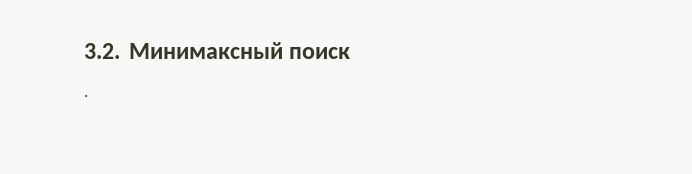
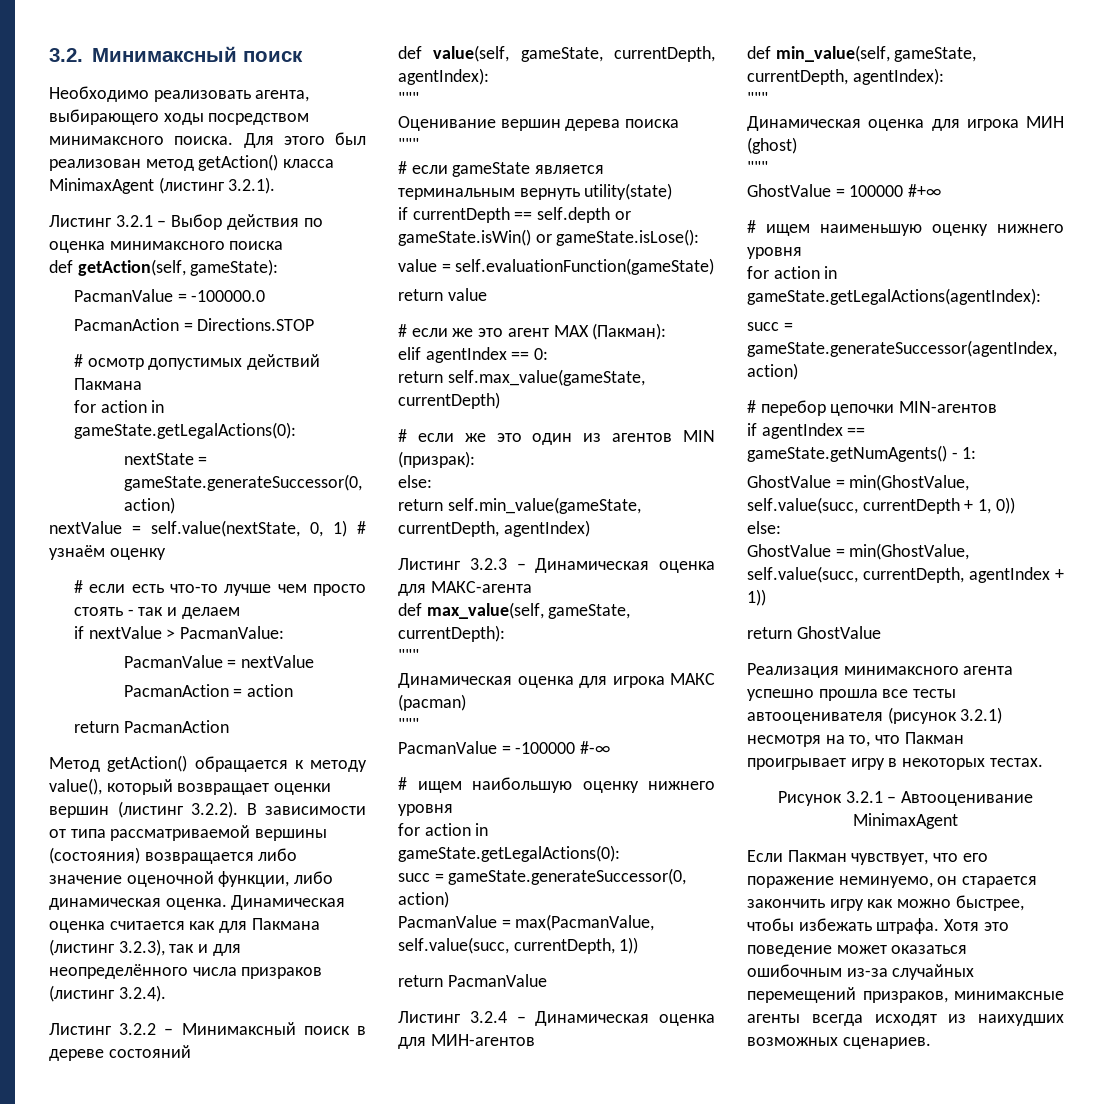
[84,95,88,97] . -> [49,86,310,102] [49,109,310,125] [49,132,366,148] [49,154,335,171] [49,177,276,194] [49,214,323,230] [49,241,284,253] [49,259,279,276] [73,289,266,302] [73,318,315,331] [73,354,321,370] [73,378,142,390] [73,400,165,413] [73,422,296,439] [123,453,208,465] [123,474,362,491] [123,497,175,514] [49,520,366,537] [49,545,166,560] [73,580,366,596] [73,607,240,619] [73,626,285,639] [123,655,315,668] [123,684,294,697] [73,720,229,733] [49,755,367,772] [49,778,332,795] [49,801,366,818] [49,825,328,841] [49,847,298,864] [49,871,334,887] [49,895,346,910] [49,918,320,933] [49,939,241,956] [49,964,323,979] [49,985,166,1002] [49,1022,366,1035] [49,1045,191,1061] [398,45,715,62] [398,68,489,85] [398,92,419,105] [398,116,680,131] [398,138,419,151] [398,161,605,177] [398,183,673,200] [398,207,631,223] [398,229,700,246] [398,258,715,275] [398,288,487,301] [398,323,667,340] [398,347,549,363] [398,369,645,386] [398,392,500,409] [398,429,715,445] [398,451,475,468] [398,475,432,488] [398,497,641,514] [398,520,590,537] [398,558,715,573] [398,581,532,596] [398,602,631,619] [398,625,505,642] [398,649,419,662] [398,673,715,688] [398,694,466,711] [398,718,419,731] [398,741,611,754] [398,777,715,793] [398,804,453,816] [398,823,489,836] [398,845,620,862] [398,868,687,885] [398,891,449,908] [398,914,655,931] [398,937,639,954] [398,974,547,987] [398,1011,715,1026] [398,1034,535,1049] [747,45,977,62] [747,68,944,85] [747,92,768,105] [747,116,1064,131] [747,137,797,154] [747,161,768,174] [747,184,942,197] [747,220,1064,236] [747,247,802,259] [747,266,838,279] [747,288,1041,305] [747,322,793,331] [747,340,1057,357] [747,363,798,380] [747,400,998,416] [747,423,866,439] [747,445,977,462] [747,474,970,491] [747,497,1015,514] [747,521,781,534] [747,543,970,560] [747,566,1064,583] [747,589,766,606] [747,626,881,639] [747,663,1014,678] [747,689,957,701] [747,707,1003,724] [747,732,964,747] [747,758,1043,770] [777,791,1034,806] [853,813,958,829] [747,850,988,865] [747,876,1038,888] [747,895,1024,911] [747,918,1009,934] [747,945,968,957] [747,964,975,980] [747,987,1064,1003] [747,1014,1064,1026] [747,1037,931,1049] Необходимо реализовать агента, выбирающего ходы посредством минимаксного поиска. Для этого был реализован метод getAction() класса MinimaxAgent (листинг 3.2.1). // Листинг 3.2.1 – Выбор действия по оценка минимаксного поиска // def getAction(self, gameState): // PacmanValue = -100000.0 // PacmanAction = Directions.STOP // # осмотр допустимых действий Пакмана // for action in gameState.getLegalActions(0): // nextState = gameState.generateSuccessor(0, action) // nextValue = self.value(nextState, 0, 1) # узнаём оценку // # если есть что-то лучше чем просто стоять - так и делаем // if nextValue > PacmanValue: // PacmanValue = nextValue // PacmanAction = action // return PacmanAction // Метод getAction() обращается к методу value(), который возвращает оценки вершин (листинг 3.2.2). В зависимости от типа рассматриваемой вершины (состояния) возвращается либо значение оценочной функции, либо динамическая оценка. Динамическая оценка считается как для Пакмана (листинг 3.2.3), так и для неопределённого числа призраков (листинг 3.2.4). // Листинг 3.2.2 – Минимаксный поиск в дереве состояний // def value(self, gameState, currentDepth, agentIndex): // """ // Оценивание вершин дерева поиска // """ // # если gameState является терминальным вернуть utility(state) // if currentDepth == self.depth or gameState.isWin() or gameState.isLose(): // value = self.evaluationFunction(gameState) // return value // # если же это агент MAX (Пакман): // elif agentIndex == 0: // return self.max_value(gameState, currentDepth) // # если же это один из агентов MIN (призрак): // else: // return self.min_value(gameState, currentDepth, agentIndex) // Листинг 3.2.3 – Динамическая оценка для МАКС-агента // def max_value(self, gameState, currentDepth): // """ // Динамическая оценка для игрока МАКС (pacman) // """ // PacmanValue = -100000 #-∞ // # ищем наибольшую оценку нижнего уровня // for action in gameState.getLegalActions(0): // succ = gameState.generateSuccessor(0, action) // PacmanValue = max(PacmanValue, self.value(succ, currentDepth, 1)) // return PacmanValue // Листинг 3.2.4 – Динамическая оценка для МИН-агентов // def min_value(self, gameState, currentDepth, agentIndex): // """ // Динамическая оценка для игрока МИН (ghost) // """ // GhostValue = 100000 #+∞ // # ищем наименьшую оценку нижнего уровня // for action in gameState.getLegalActions(agentIndex): // succ = gameState.generateSuccessor(agentIndex, action) // # перебор цепочки MIN-агентов // if agentIndex == gameState.getNumAgents() - 1: // GhostValue = min(GhostValue, self.value(succ, currentDepth + 1, 0)) // else: // GhostValue = min(GhostValue, self.value(succ, currentDepth, agentIndex + 1)) // return GhostValue // Реализация минимаксного агента успешно прошла все тесты автооценивателя (рисунок 3.2.1) несмотря на то, что Пакман проигрывает игру в некоторых тестах. // Рисунок 3.2.1 – Автооценивание MinimaxAgent // Если Пакман чувствует, что его поражение неминуемо, он старается закончить игру как можно быстрее, чтобы избежать штрафа. Хотя это поведение может оказаться ошибочным из-за случайных перемещений призраков, минимаксные агенты всегда исходят из наихудших возможных сценариев.

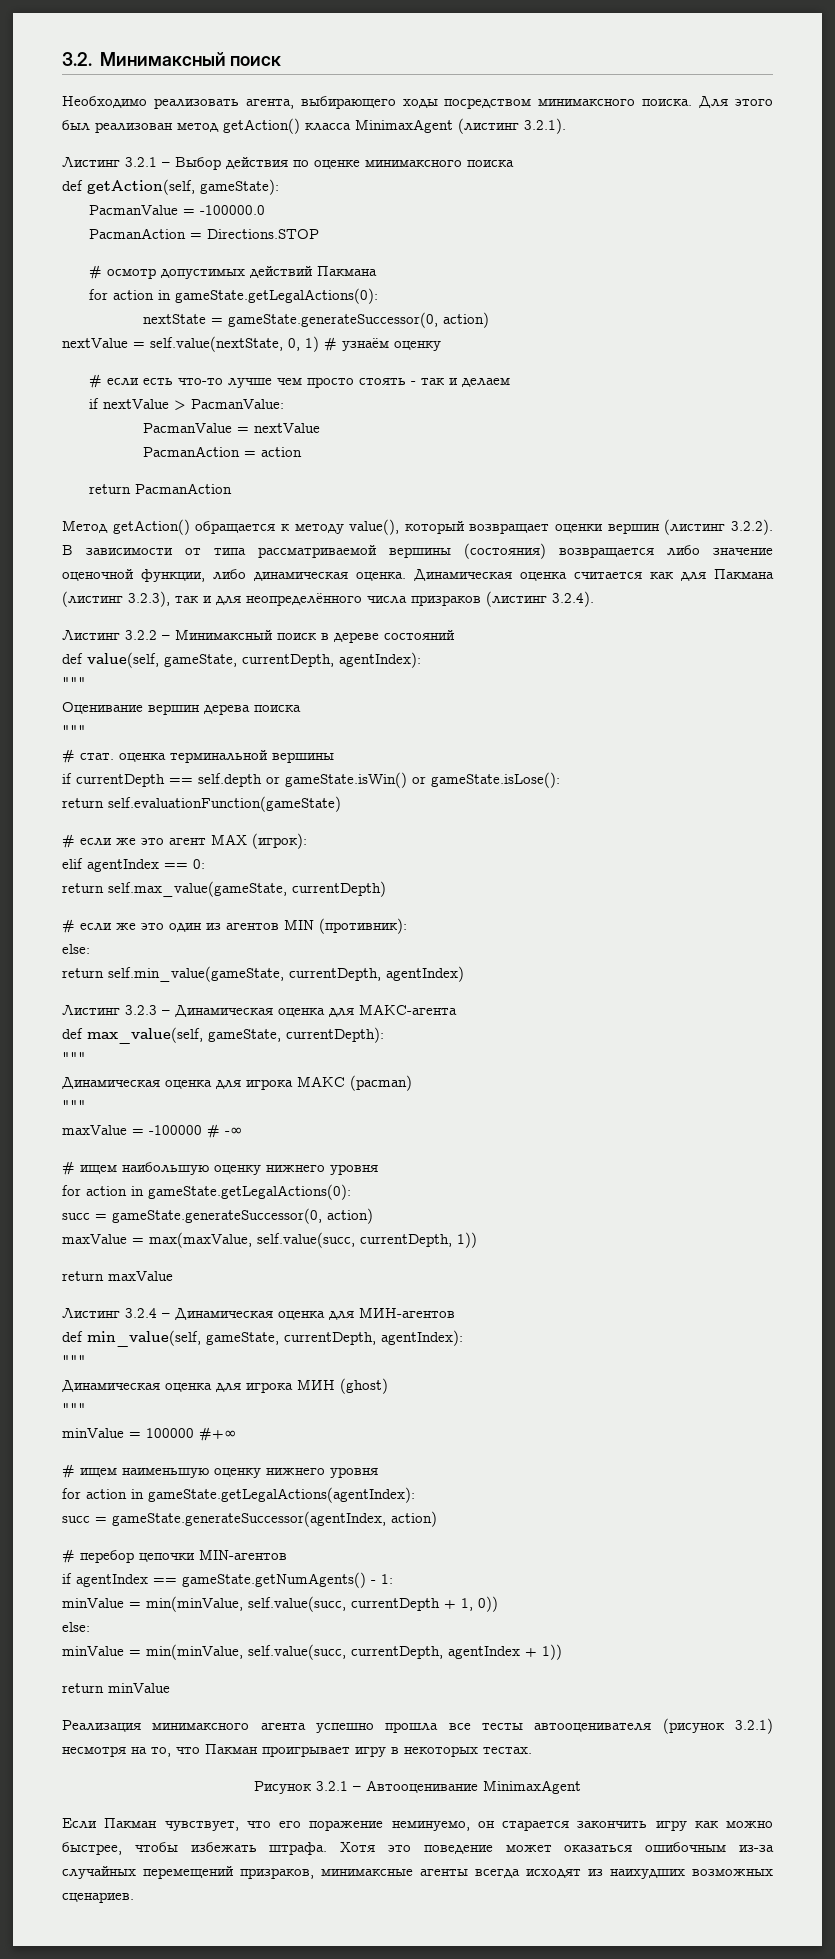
[49,241,105,253] оценка -> [314,160,360,169] оценке
[411,162,605,177] [398,183,673,200] если gameState является терминальным вернуть utility(state) -> [80,750,334,763] стат. оценка терминальной вершины
[398,259,451,272] value = -> [62,798,104,808] return
[398,288,487,301] // return value -> (341, 804) none
[592,323,667,340] (Пакман): -> [252,833,307,849] (игрок):
[398,451,475,468] (призрак): -> [319,918,407,934] (противник):
[398,741,497,754] PacmanValue -> [62,1125,127,1135] maxValue
[580,741,611,754] #-∞ -> [207,1124,243,1138] # -∞
[398,914,655,931] PacmanValue = max(PacmanValue, -> [62,1232,252,1248] maxValue = max(maxValue,
[447,974,547,987] PacmanValue -> [108,1271,173,1281] maxValue
[747,184,831,197] GhostValue -> [62,1428,124,1438] minValue
[747,474,970,491] GhostValue = min(GhostValue, -> [62,1596,243,1612] minValue = min(minValue,
[747,543,970,560] GhostValue = min(GhostValue, -> [62,1644,243,1660] minValue = min(minValue,
[796,626,881,639] GhostValue -> [108,1683,170,1693] minValue

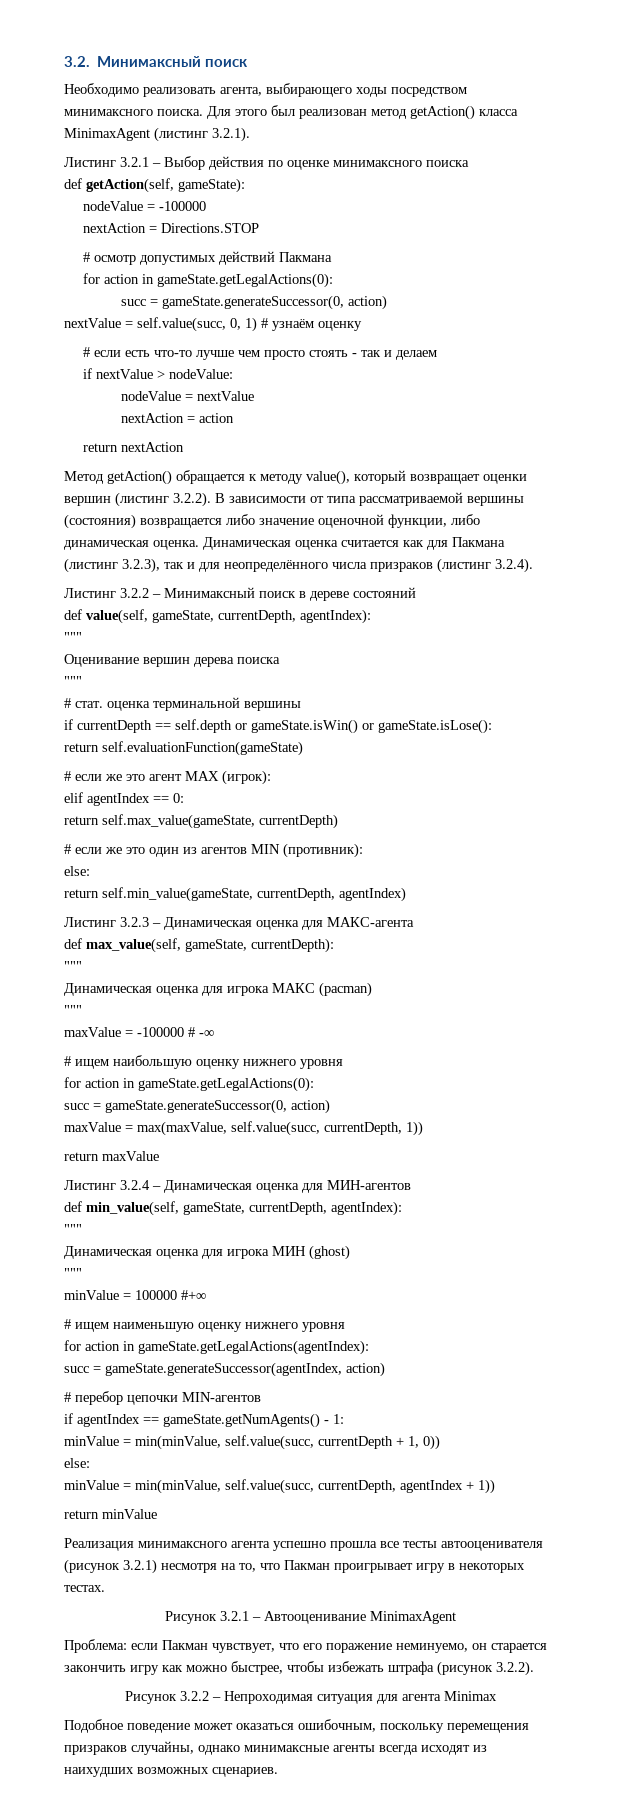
[89,205,266,215] [89,228,187,239] PacmanValue = -100000.0 // PacmanAction -> [83,201,207,211] [83,223,147,233] nodeValue = -100000 // nextAction
[143,314,207,324] nextState -> [121,299,147,306] succ
[150,336,283,352] self.value(nextState, -> [137,317,226,332] self.value(succ,
[191,399,285,409] [143,423,233,433] PacmanValue: // PacmanValue -> [169,369,234,379] [121,391,182,401] nodeValue: // nodeValue
[143,446,241,457] PacmanAction -> [121,413,185,423] nextAction
[135,483,233,494] PacmanAction -> [121,442,185,452] nextAction
[62,1818,97,1829] Если -> [64,1639,158,1653] Проблема: если
[269,1842,774,1855] [62,1866,314,1879] штрафа. Хотя это поведение может оказаться ошибочным из-за случайных перемещений призраков, -> [388,1661,534,1676] [125,1691,497,1704] [64,1719,529,1733] [64,1741,240,1755] штрафа (рисунок 3.2.2). // Рисунок 3.2.2 – Непроходимая ситуация для агента Minimax // Подобное поведение может оказаться ошибочным, поскольку перемещения призраков случайны, однако

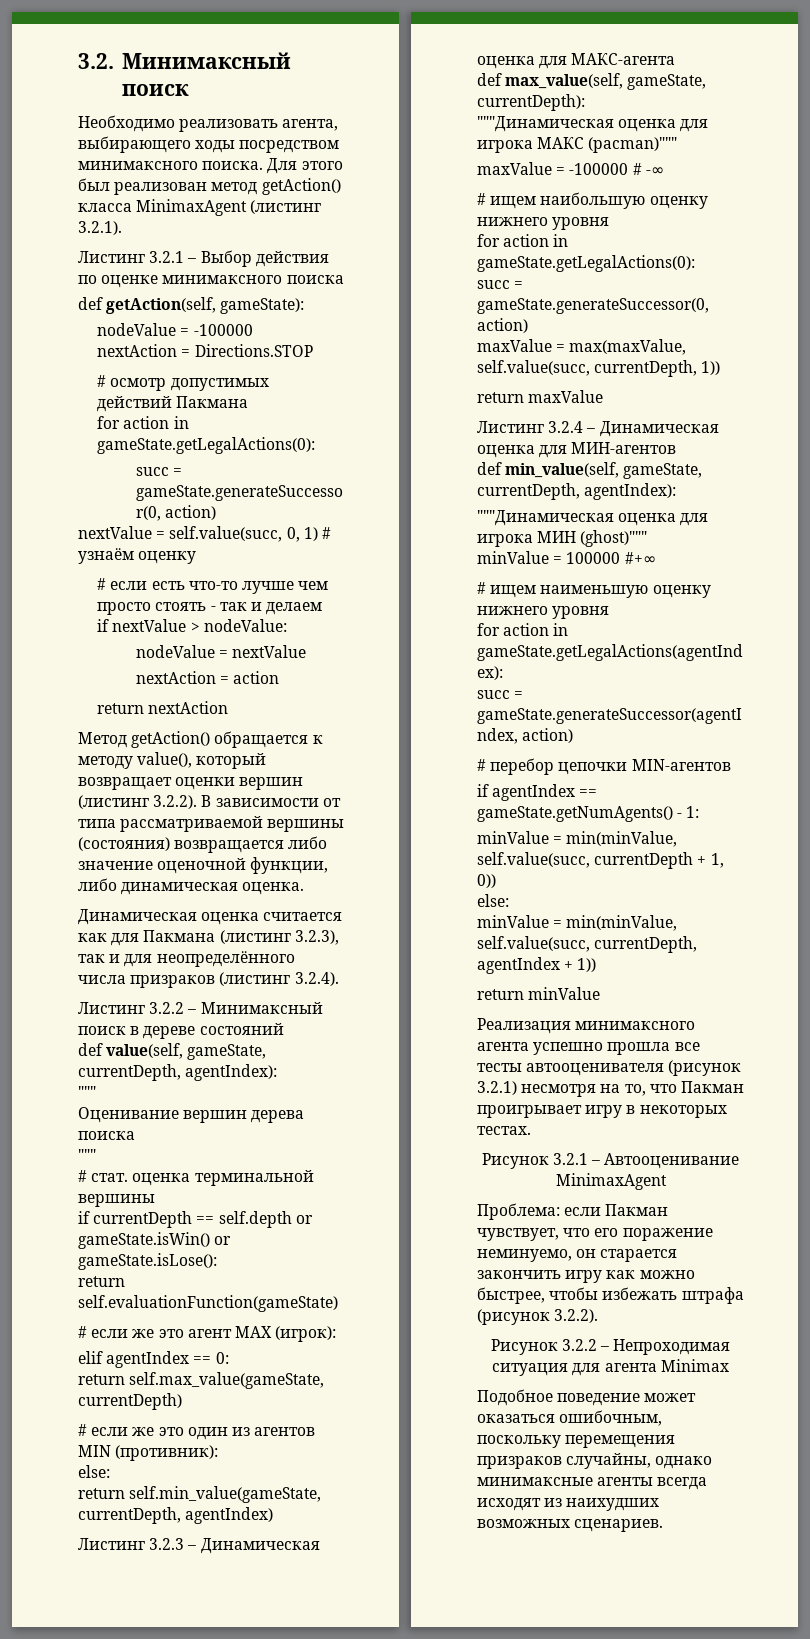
(199, 545) none -> (305, 888) //
[64,961,82,971] [64,983,152,996] """ // Динамическая -> [477,116,614,132] """Динамическая
[319,982,372,997] [64,1005,82,1015] (pacman) // """ -> [588,137,678,153] (pacman)"""
[64,1224,82,1234] [64,1246,152,1259] """ // Динамическая -> [477,510,614,526] """Динамическая
[309,1245,350,1260] [64,1268,82,1278] (ghost) // """ -> [580,530,648,547] (ghost)"""

